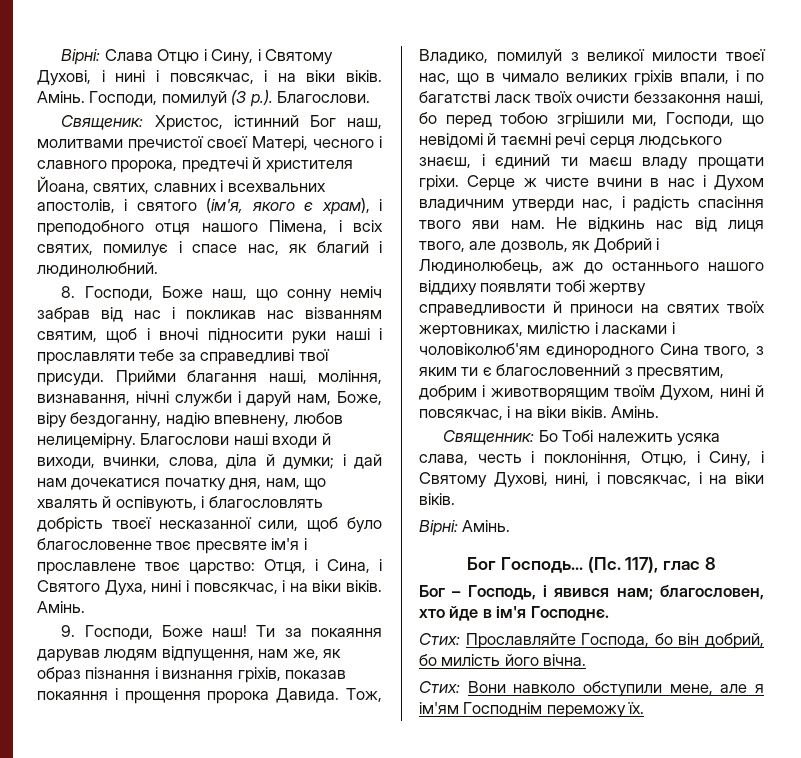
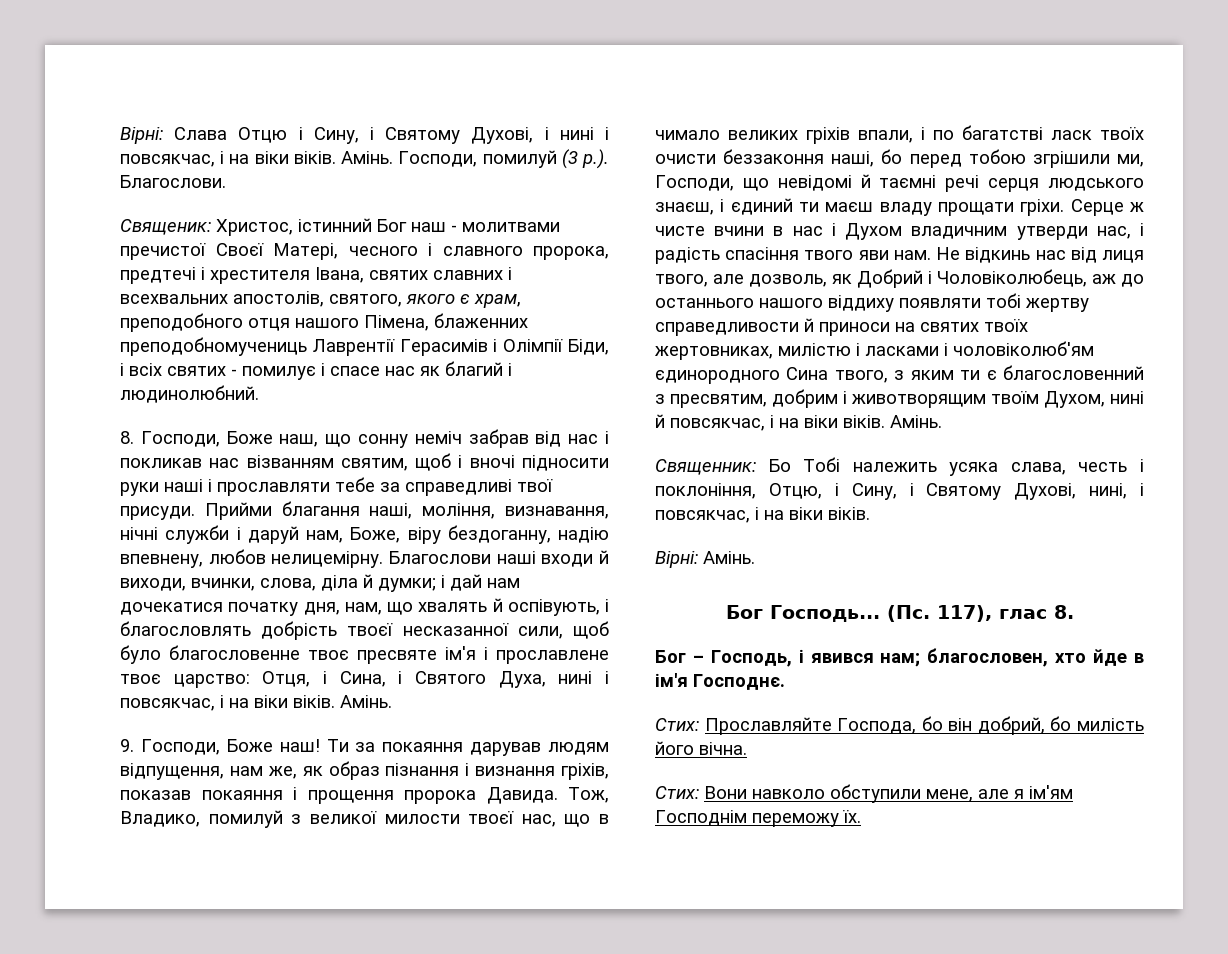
[347,118,382,129] наш, -> [411,222,457,232] наш -
[207,136,249,148] своєї -> [215,243,264,256] Своєї
[252,157,353,173] [37,176,326,194] [37,198,382,215] [37,220,383,236] [37,244,93,255] й христителя Йоана, святих, славних і всехвальних апостолів, і святого (ім'я, якого є храм), і преподобного отця нашого Пімена, і всіх святих, -> [201,267,512,284] [120,291,521,308] [120,313,528,332] [120,337,609,356] [120,363,237,376] і хрестителя Івана, святих славних і всехвальних апостолів, святого, якого є храм, преподобного отця нашого Пімена, блаженних преподобномучениць Лаврентії Герасимів і Олімпії Біди, і всіх святих -
[247,244,279,255] нас, -> [385,366,415,376] нас
[419,259,543,274] Людинолюбець, -> [937,269,1087,287] Чоловіколюбець,
[704,557,716,570] 8 -> [1053,605,1074,619] 8.

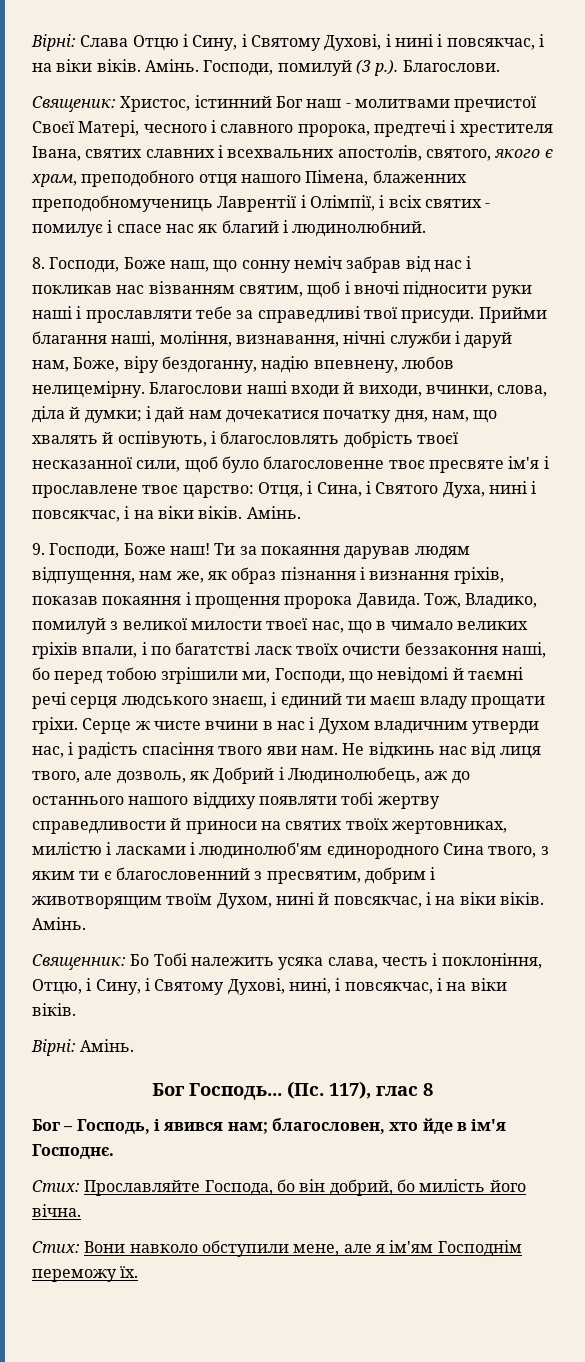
[399,339,609,356] Герасимів і Олімпії Біди, -> [300,195,375,211] і Олімпії,
[937,269,1087,287] Чоловіколюбець, -> [287,767,420,784] Людинолюбець,
[953,341,1094,356] чоловіколюб'ям -> [199,842,323,859] людинолюб'ям
[1053,605,1074,619] 8. -> [423,1083,433,1096] 8

